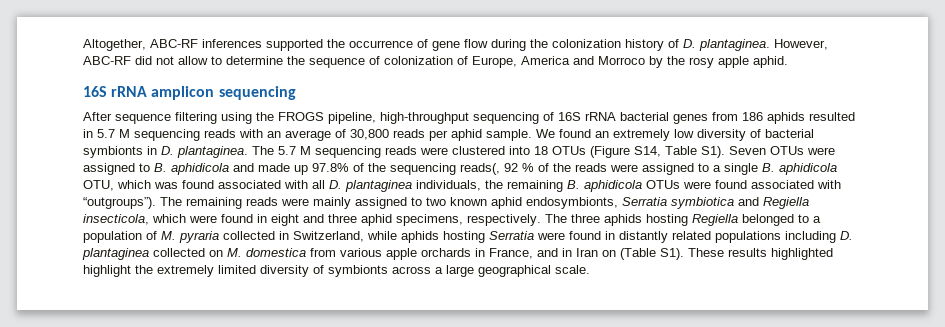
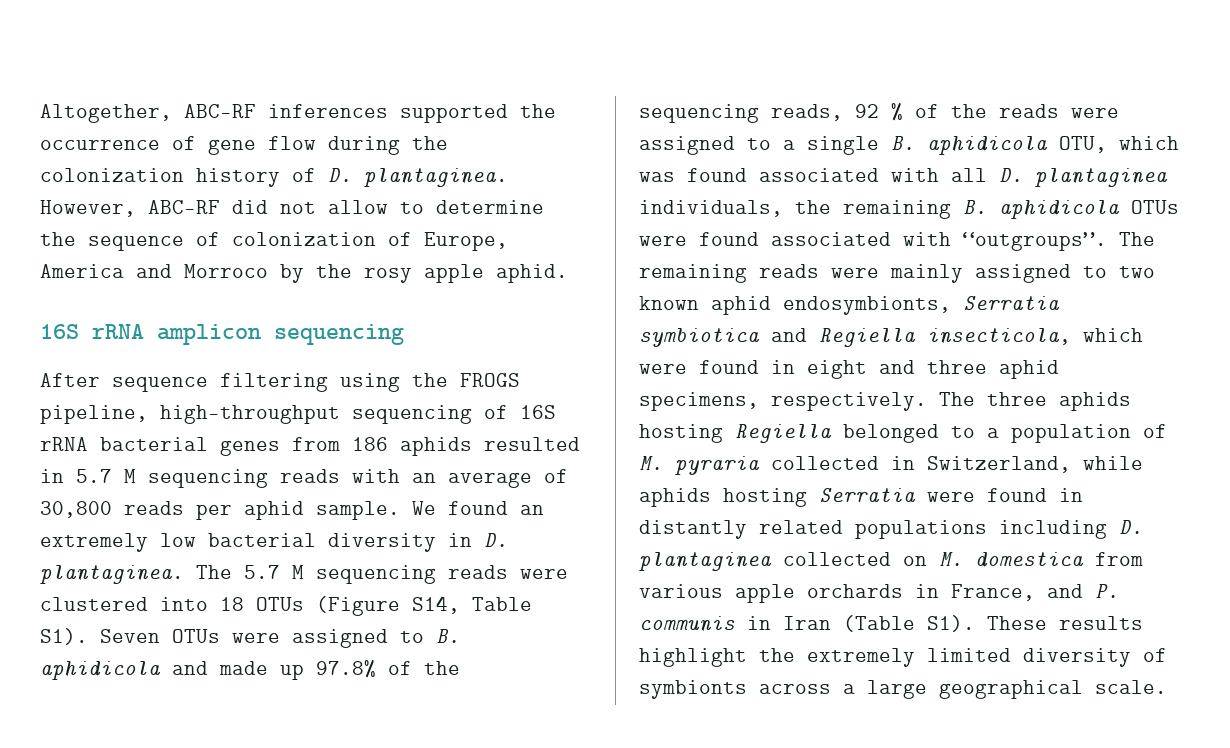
[697,129,814,141] [83,146,143,158] diversity of bacterial symbionts -> [208,533,436,552] bacterial diversity
[460,163,500,175] reads(, -> [771,104,843,121] reads,
[83,197,156,209] “outgroups”). -> [963,232,1107,251] “outgroups”.
(558, 252) none -> [1095,584,1119,598] [639,616,735,632] P. communis
[602,250,616,257] on -> (831, 623) none
[771,248,833,260] highlighted -> (1143, 623) none

